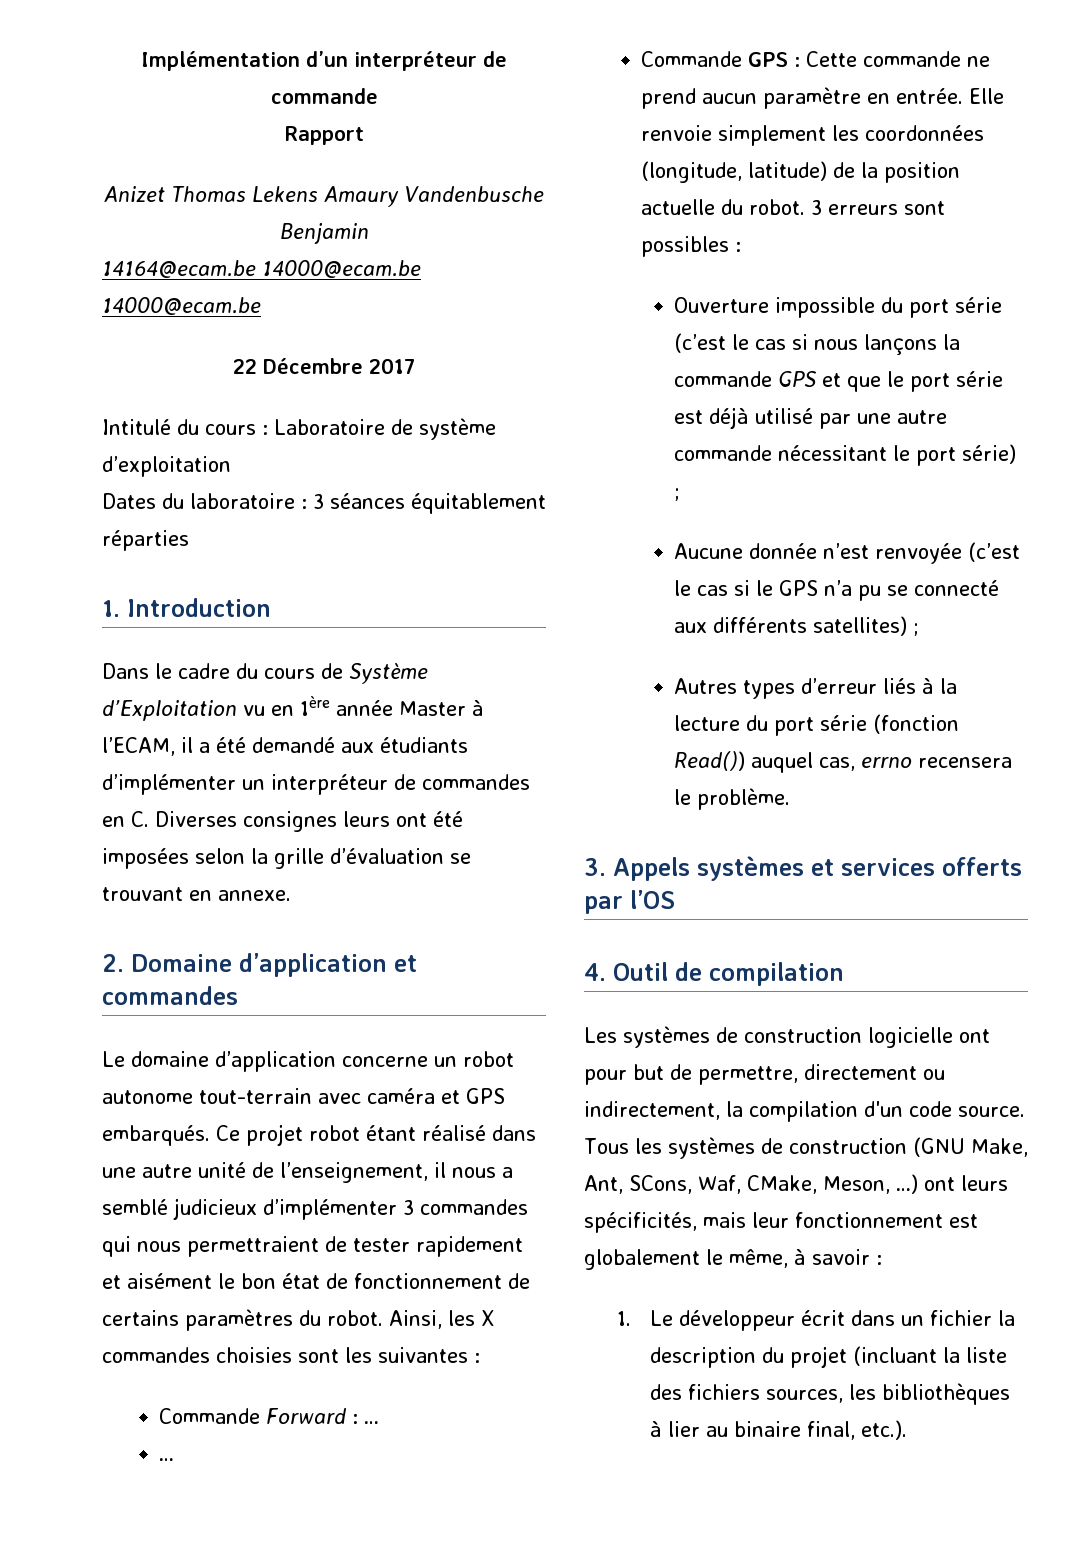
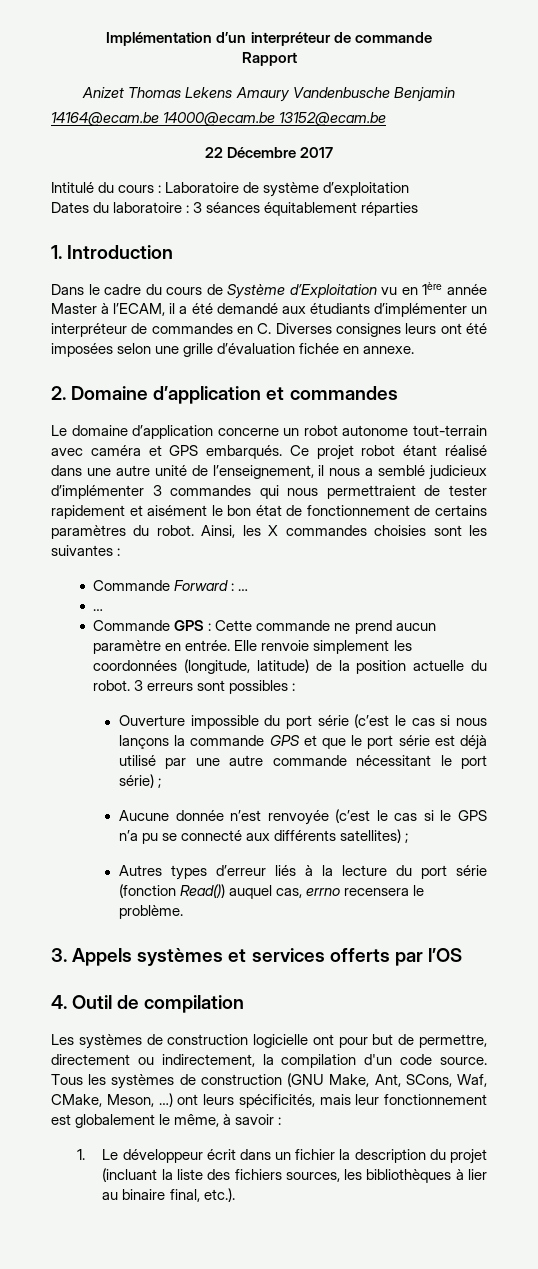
[102,297,261,315] 14000@ecam.be -> [279,112,387,126] 13152@ecam.be
[251,848,268,864] la -> [155,346,180,354] une
[450,853,471,864] [102,887,183,901] se trouvant -> [299,343,340,354] fichée

